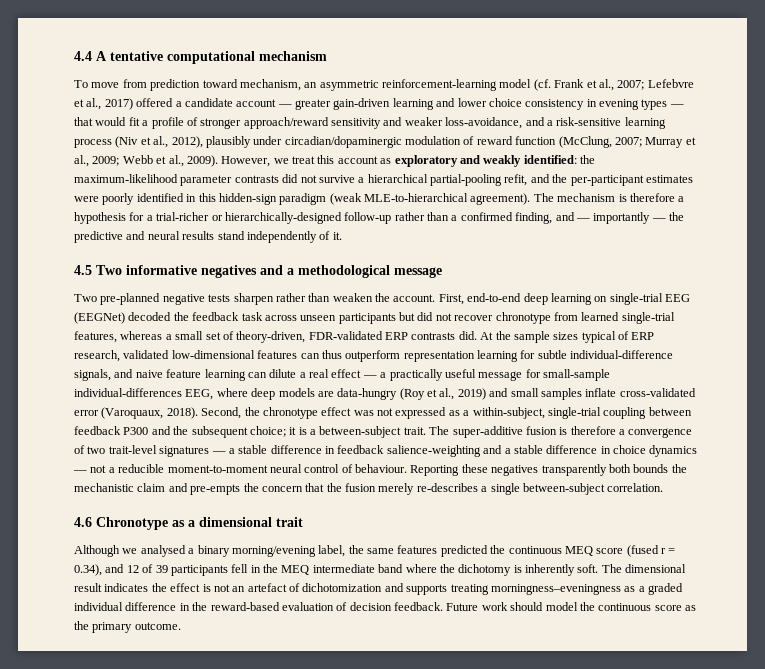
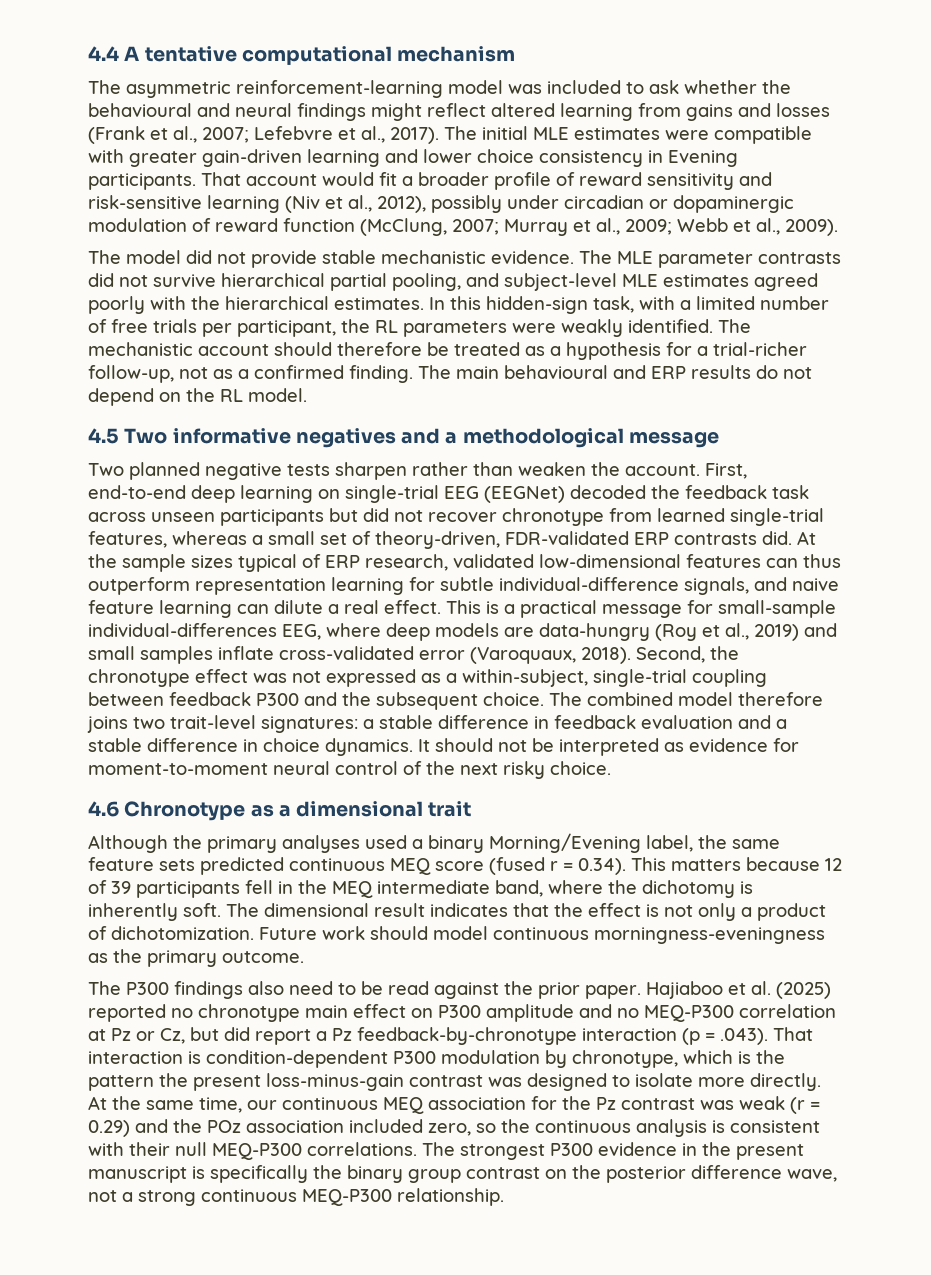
[74,79,585,91] To move from prediction toward mechanism, an asymmetric reinforcement-learning model (cf. Frank -> [88,80,791,98] [88,103,830,121] [88,126,145,144] The asymmetric reinforcement-learning model was included to ask whether the behavioural and neural findings might reflect altered learning from gains and losses (Frank
[104,98,292,110] 2017) offered a candidate account — -> [390,126,812,144] [88,149,124,163] 2017). The initial MLE estimates were compatible with
[599,99,684,110] [74,117,93,126] evening types — that -> [668,150,738,167] [88,172,317,190] Evening participants. That account
(149, 123) none -> [418,172,489,186] broader
[200,117,553,129] stronger approach/reward sensitivity and weaker loss-avoidance, and a -> [579,172,772,190] reward sensitivity and
[74,139,112,148] process -> (280, 204) none
[205,136,402,148] plausibly under circadian/dopaminergic -> [431,195,794,213] possibly under circadian or dopaminergic
[221,155,595,167] [74,174,178,183] However, we treat this account as exploratory and weakly identified: the maximum-likelihood -> [88,250,653,268] // The model did not provide stable mechanistic evidence. The MLE
[358,174,693,186] [74,193,675,205] a hierarchical partial-pooling refit, and the per-participant estimates were poorly identified in this hidden-sign paradigm (weak MLE-to-hierarchical agreement). The mechanism is therefore -> [221,273,818,291] [88,296,829,314] [88,319,751,337] [88,342,545,356] hierarchical partial pooling, and subject-level MLE estimates agreed poorly with the hierarchical estimates. In this hidden-sign task, with a limited number of free trials per participant, the RL parameters were weakly identified. The mechanistic account should therefore be treated as
[211,212,684,224] [74,231,342,243] or hierarchically-designed follow-up rather than a confirmed finding, and — importantly — the predictive and neural results stand independently of it. -> [88,365,812,383] [88,388,307,406] follow-up, not as a confirmed finding. The main behavioural and ERP results do not depend on the RL model.
[100,293,161,305] pre-planned -> [129,462,200,480] planned
[331,369,476,381] effect — a practically useful -> [384,600,597,618] effect. This is a practical
[249,426,693,438] [74,445,226,457] choice; it is a between-subject trait. The super-additive fusion is therefore a convergence of two trait-level signatures — -> [483,692,823,706] [87,715,358,733] choice. The combined model therefore joins two trait-level signatures:
[386,445,481,457] salience-weighting -> [641,715,733,729] evaluation
[649,445,698,457] [73,464,687,476] [74,483,664,495] dynamics — not a reducible moment-to-moment neural control of behaviour. Reporting these negatives transparently both bounds the mechanistic claim and pre-empts the concern that the fusion merely re-describes a single between-subject correlation. -> [325,738,799,756] [88,761,611,779] dynamics. It should not be interpreted as evidence for moment-to-moment neural control of the next risky choice.
[122,545,186,557] we analysed -> [173,835,407,853] the primary analyses used
[231,546,316,557] morning/evening -> [489,833,641,853] Morning/Evening
[397,545,506,557] features predicted the -> [88,857,284,875] feature sets predicted
[74,564,125,576] 0.34), and -> [578,857,820,875] 0.34). This matters because
[378,564,404,573] band -> [495,880,543,897] band,
(149, 587) none -> [513,903,549,917] that
[232,583,683,595] [74,602,443,611] an artefact of dichotomization and supports treating morningness–eveningness as a graded individual difference in the reward-based evaluation of decision feedback. -> [698,903,826,921] [88,926,254,940] only a product of dichotomization.
[579,602,682,611] the continuous score -> [493,927,825,944] continuous morningness-eveningness
(181, 626) none -> [88,981,831,999] [88,1004,836,1022] [88,1027,813,1045] [88,1050,785,1068] [88,1073,821,1091] [88,1096,820,1114] [88,1119,820,1137] [88,1142,804,1160] [88,1165,837,1183] [88,1188,504,1206] // The P300 findings also need to be read against the prior paper. Hajiaboo et al. (2025) reported no chronotype main effect on P300 amplitude and no MEQ-P300 correlation at Pz or Cz, but did report a Pz feedback-by-chronotype interaction (p = .043). That interaction is condition-dependent P300 modulation by chronotype, which is the pattern the present loss-minus-gain contrast was designed to isolate more directly. At the same time, our continuous MEQ association for the Pz contrast was weak (r = 0.29) and the POz association included zero, so the continuous analysis is consistent with their null MEQ-P300 correlations. The strongest P300 evidence in the present manuscript is specifically the binary group contrast on the posterior difference wave, not a strong continuous MEQ-P300 relationship.

